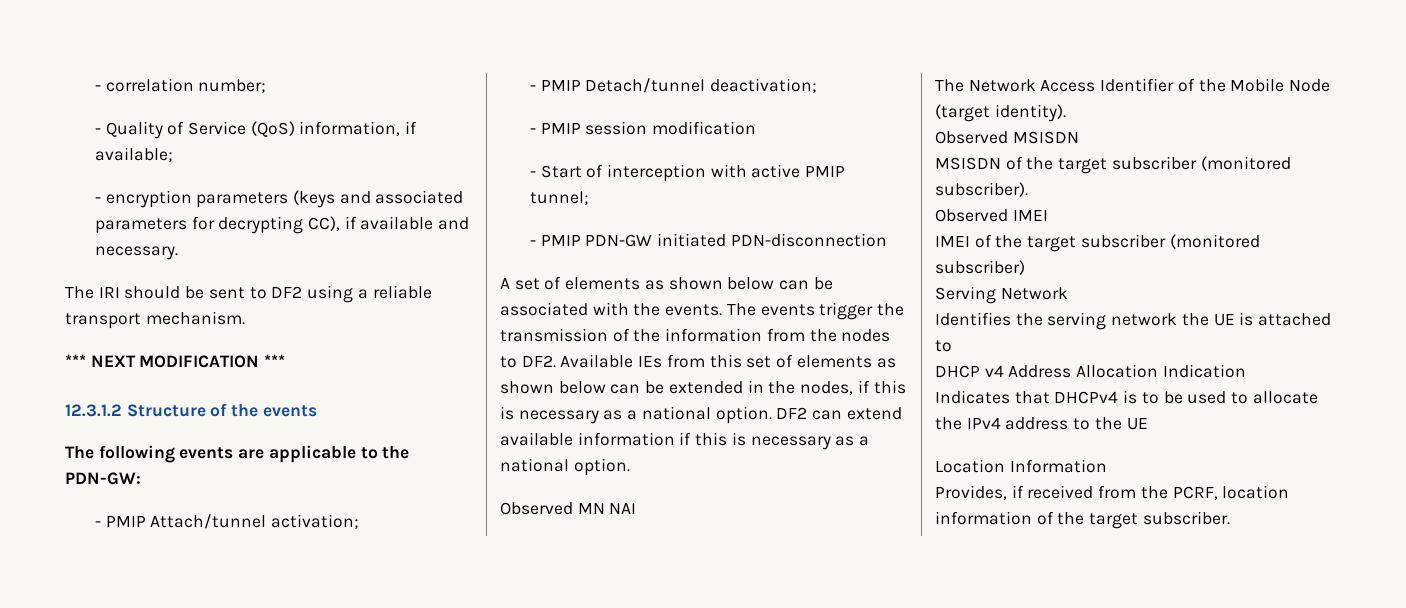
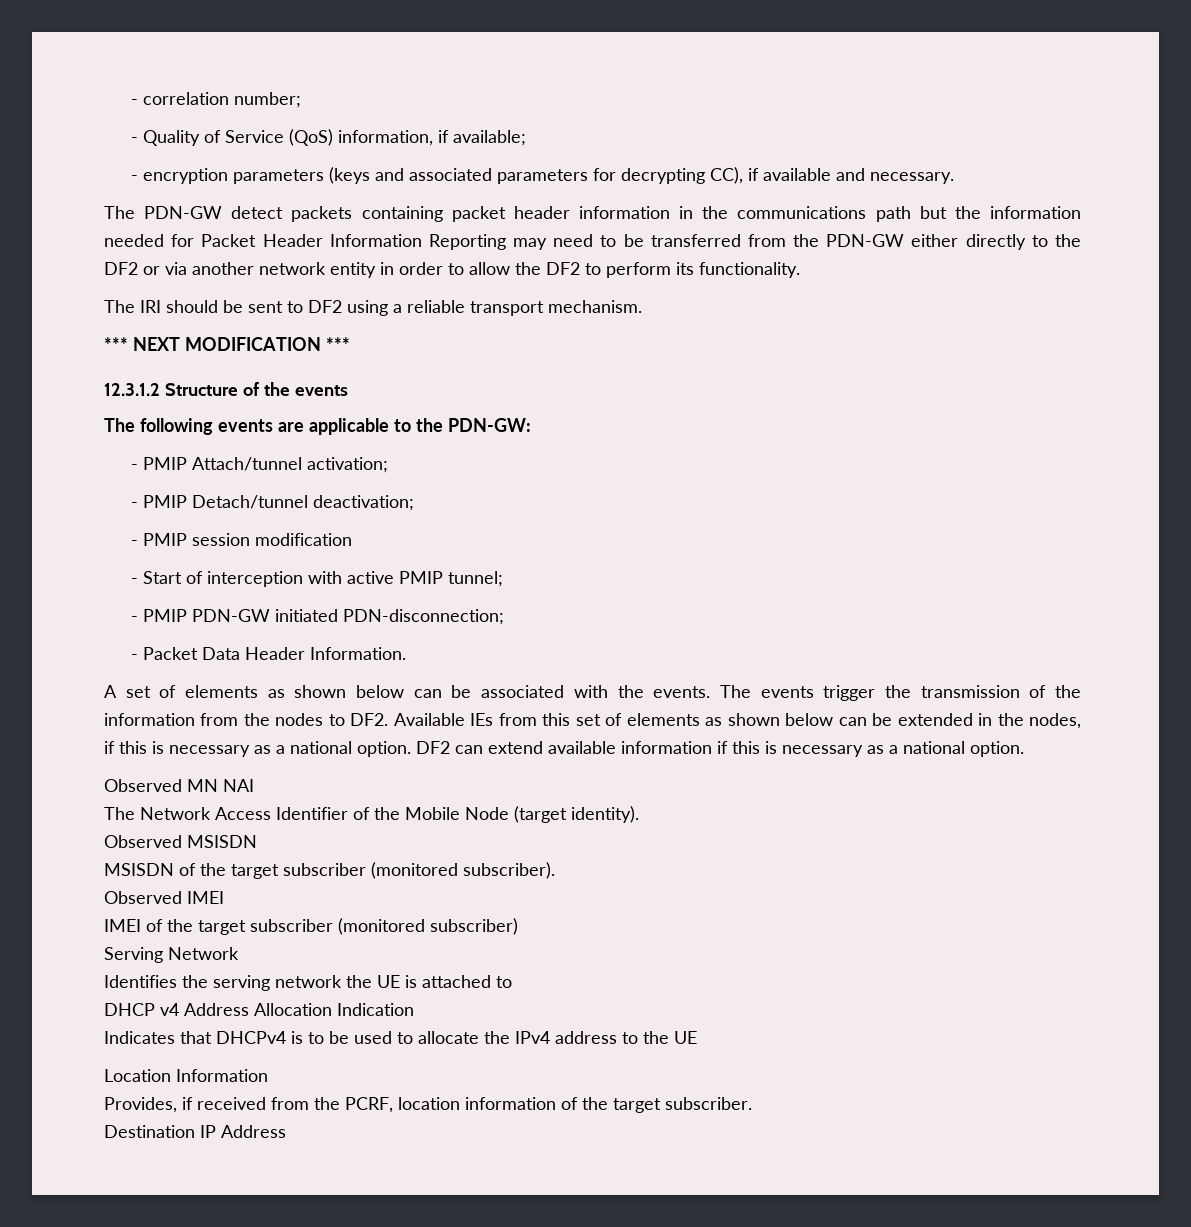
(178, 253) none -> [104,206,1081,222] [104,234,1081,250] [104,262,800,278] // The PDN-GW detect packets containing packet header information in the communications path but the information needed for Packet Header Information Reporting may need to be transferred from the PDN-GW either directly to the DF2 or via another network entity in order to allow the DF2 to perform its functionality.
[730,233,887,247] PDN-disconnection -> [342,609,504,625] [130,647,406,660] PDN-disconnection; // - Packet Data Header Information.
(1230, 518) none -> [104,1125,286,1138] // Destination IP Address

